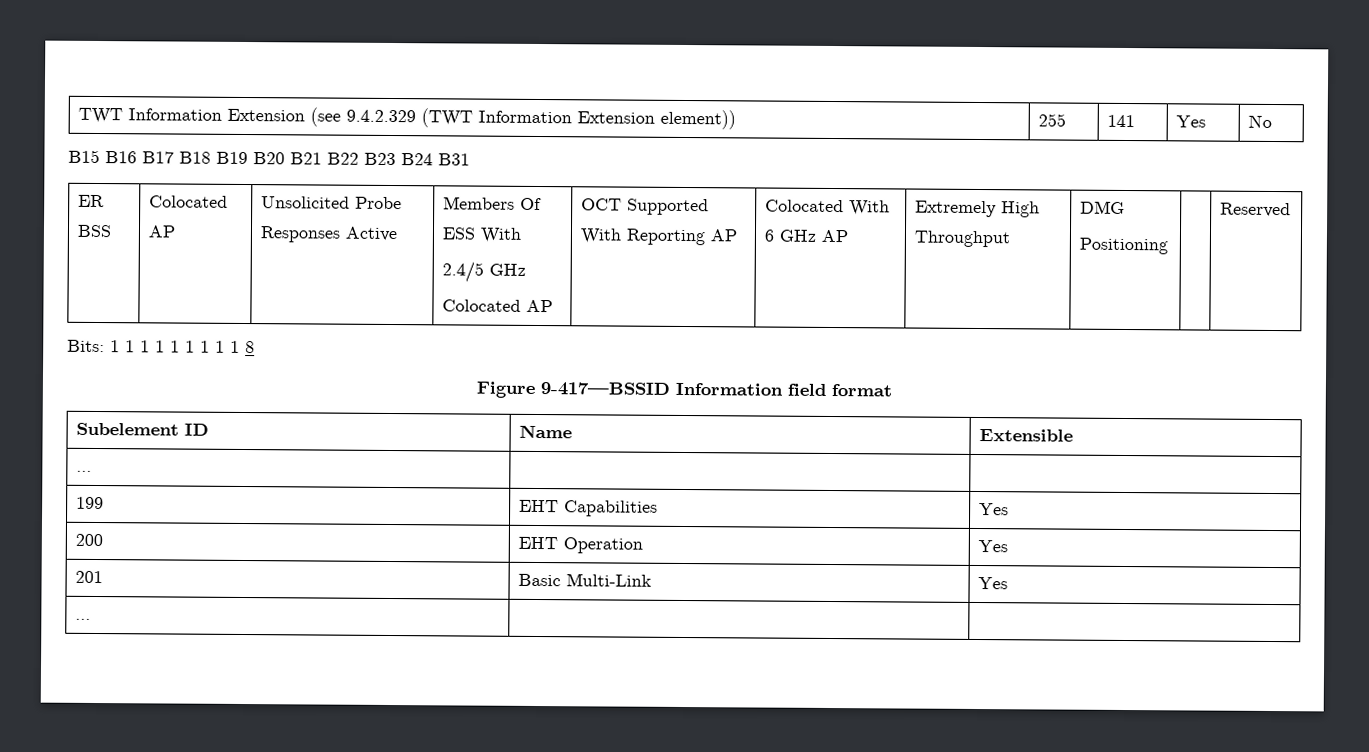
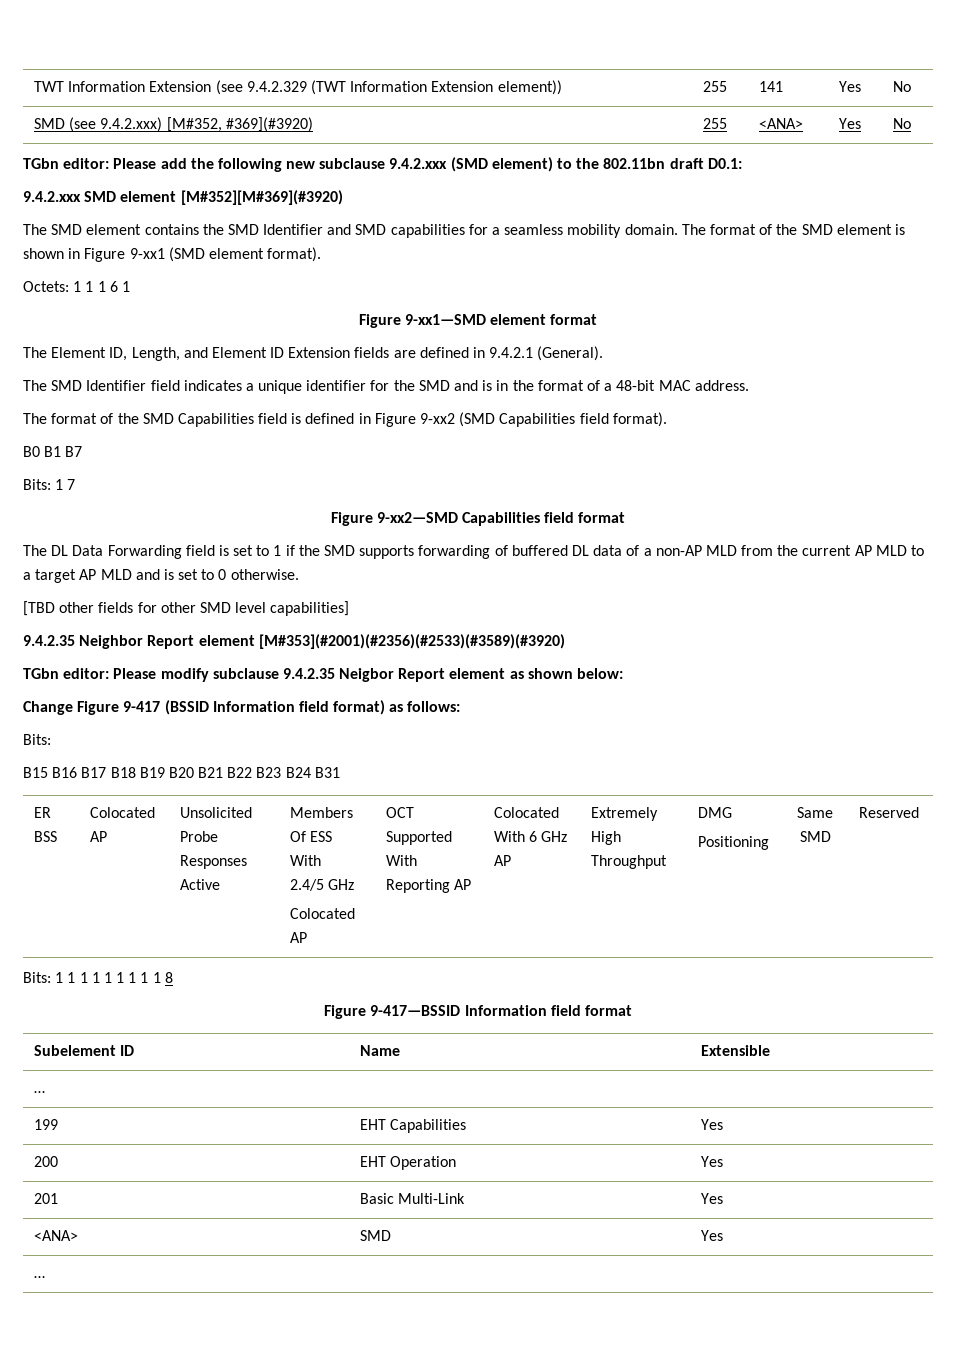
(1273, 121) none -> [34,117,313,132] [703,118,728,129] [759,118,804,129] [839,118,862,129] [893,118,912,129] [23,157,742,172] [23,190,343,205] [23,224,905,238] [23,247,322,262] [23,281,130,292] [358,314,598,328] [23,346,604,361] [23,380,749,394] [23,412,667,427] [23,446,83,457] [23,479,76,490] [330,512,626,526] [23,545,924,559] [23,569,299,583] [23,601,350,616] [23,634,565,649] [23,668,624,682] [23,700,461,715] [23,734,51,745] // SMD (see 9.4.2.xxx) [M#352, #369](#3920) | 255 | <ANA> | Yes | No // TGbn editor: Please add the following new subclause 9.4.2.xxx (SMD element) to the 802.11bn draft D0.1: // 9.4.2.xxx SMD element [M#352][M#369](#3920) // The SMD element contains the SMD Identifier and SMD capabilities for a seamless mobility domain. The format of the SMD element is shown in Figure 9-xx1 (SMD element format). // Octets: 1 1 1 6 1 // Figure 9-xx1—SMD element format // The Element ID, Length, and Element ID Extension fields are defined in 9.4.2.1 (General). // The SMD Identifier field indicates a unique identifier for the SMD and is in the format of a 48-bit MAC address. // The format of the SMD Capabilities field is defined in Figure 9-xx2 (SMD Capabilities field format). // B0 B1 B7 // Bits: 1 7 // Figure 9-xx2—SMD Capabilities field format // The DL Data Forwarding field is set to 1 if the SMD supports forwarding of buffered DL data of a non-AP MLD from the current AP MLD to a target AP MLD and is set to 0 otherwise. // [TBD other fields for other SMD level capabilities] // 9.4.2.35 Neighbor Report element [M#353](#2001)(#2356)(#2533)(#3589)(#3920) // TGbn editor: Please modify subclause 9.4.2.35 Neigbor Report element as shown below: // Change Figure 9-417 (BSSID Information field format) as follows: // Bits:
(1169, 246) none -> [797,807,833,818] [799,831,831,842] Same SMD
(1009, 583) none -> [34,1230,79,1241] [360,1230,392,1241] [701,1230,724,1241] // <ANA> | SMD | Yes

